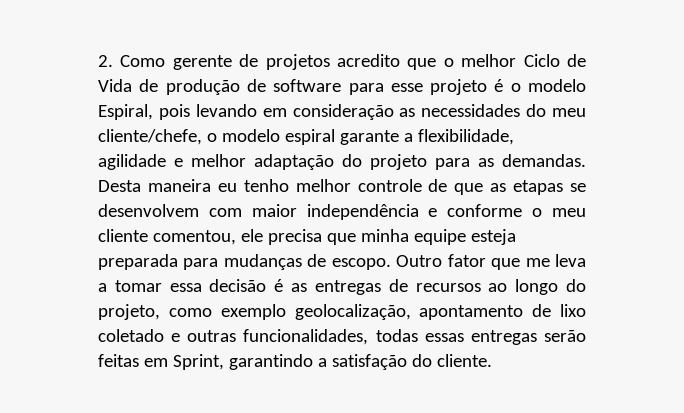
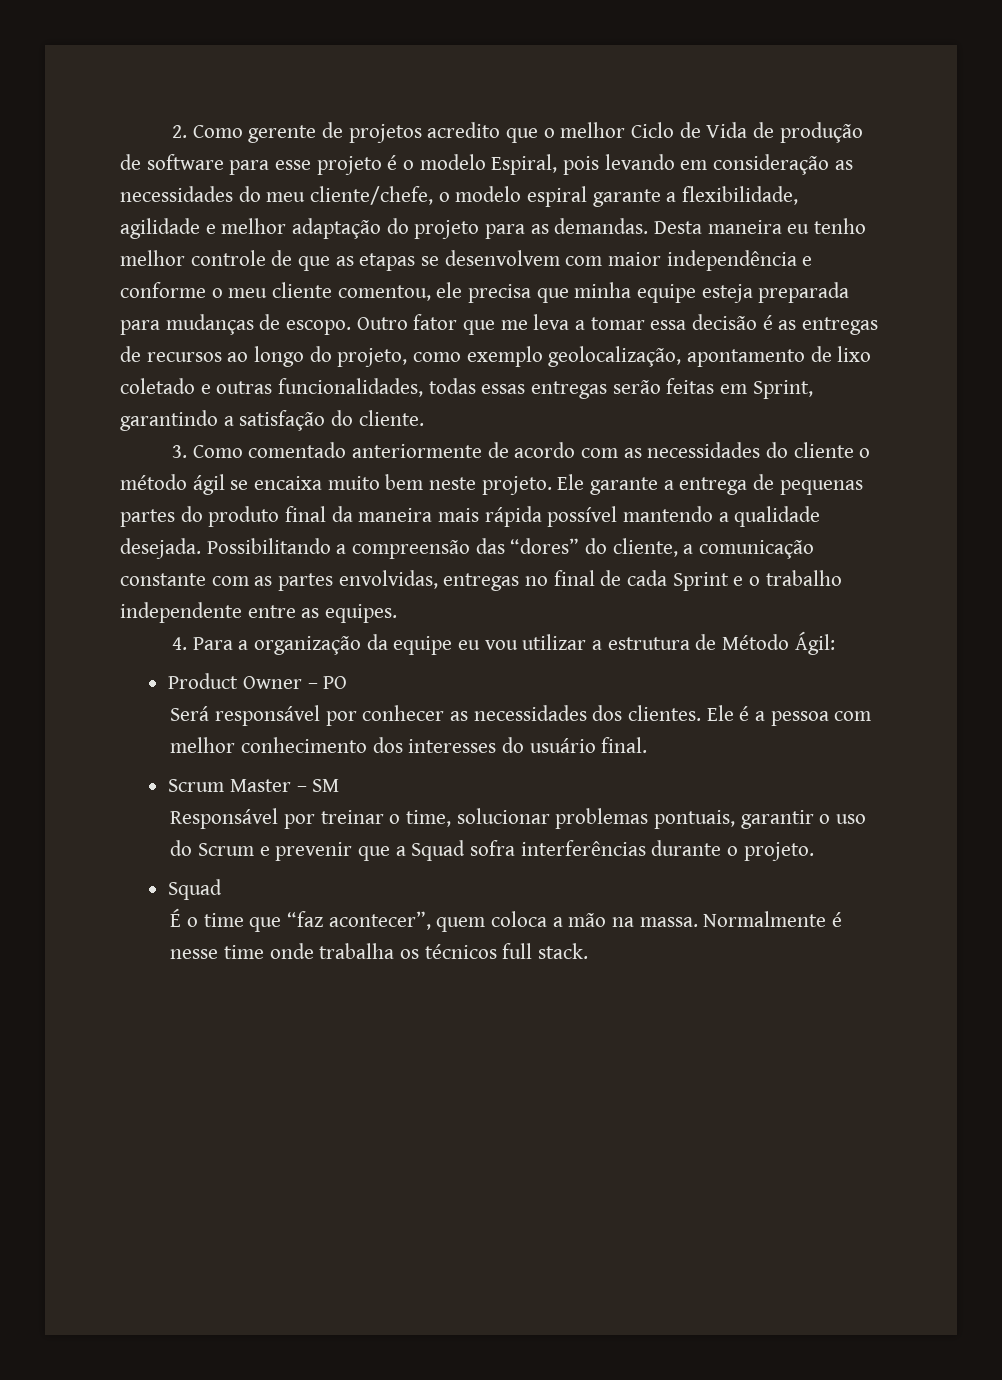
(492, 360) none -> [172,442,871,458] [120,474,863,495] [120,506,821,527] [120,538,815,559] [120,570,842,591] [120,602,398,623] [172,631,835,655] [168,673,348,689] [170,705,872,726] [170,737,648,753] [168,779,340,792] [170,808,866,829] [170,840,814,861] [168,879,223,900] [170,908,842,932] [170,943,588,959] // 3. Como comentado anteriormente de acordo com as necessidades do cliente o método ágil se encaixa muito bem neste projeto. Ele garante a entrega de pequenas partes do produto final da maneira mais rápida possível mantendo a qualidade desejada. Possibilitando a compreensão das “dores” do cliente, a comunicação constante com as partes envolvidas, entregas no final de cada Sprint e o trabalho independente entre as equipes. // 4. Para a organização da equipe eu vou utilizar a estrutura de Método Ágil: // Product Owner – PO // Será responsável por conhecer as necessidades dos clientes. Ele é a pessoa com melhor conhecimento dos interesses do usuário final. // Scrum Master – SM // Responsável por treinar o time, solucionar problemas pontuais, garantir o uso do Scrum e prevenir que a Squad sofra interferências durante o projeto. // Squad // É o time que “faz acontecer”, quem coloca a mão na massa. Normalmente é nesse time onde trabalha os técnicos full stack.

